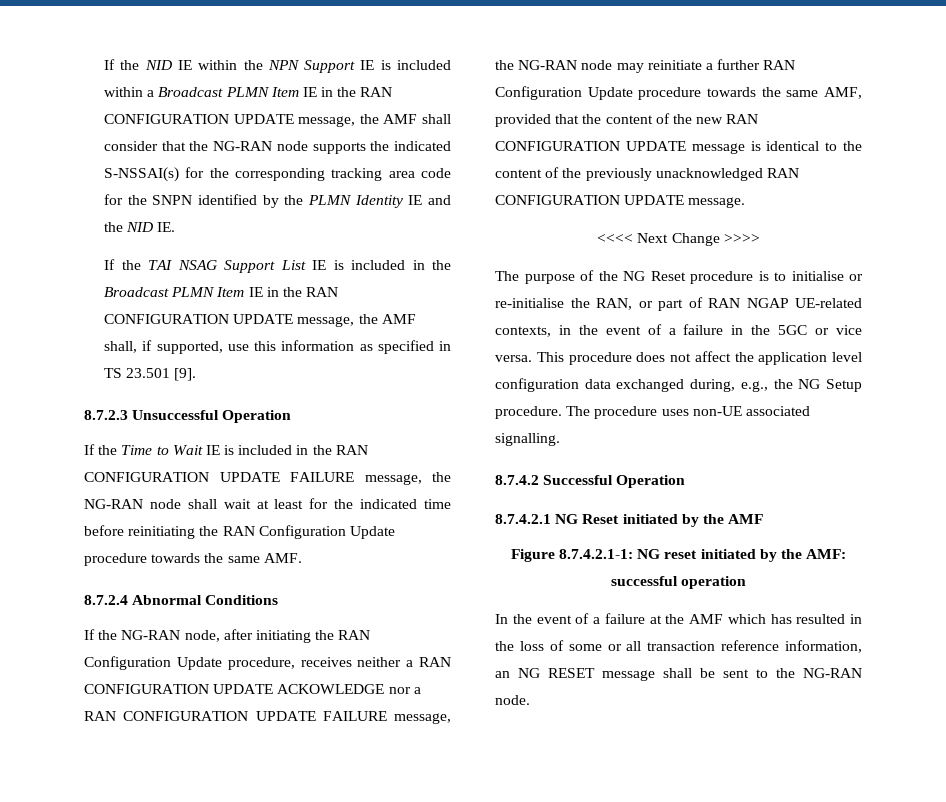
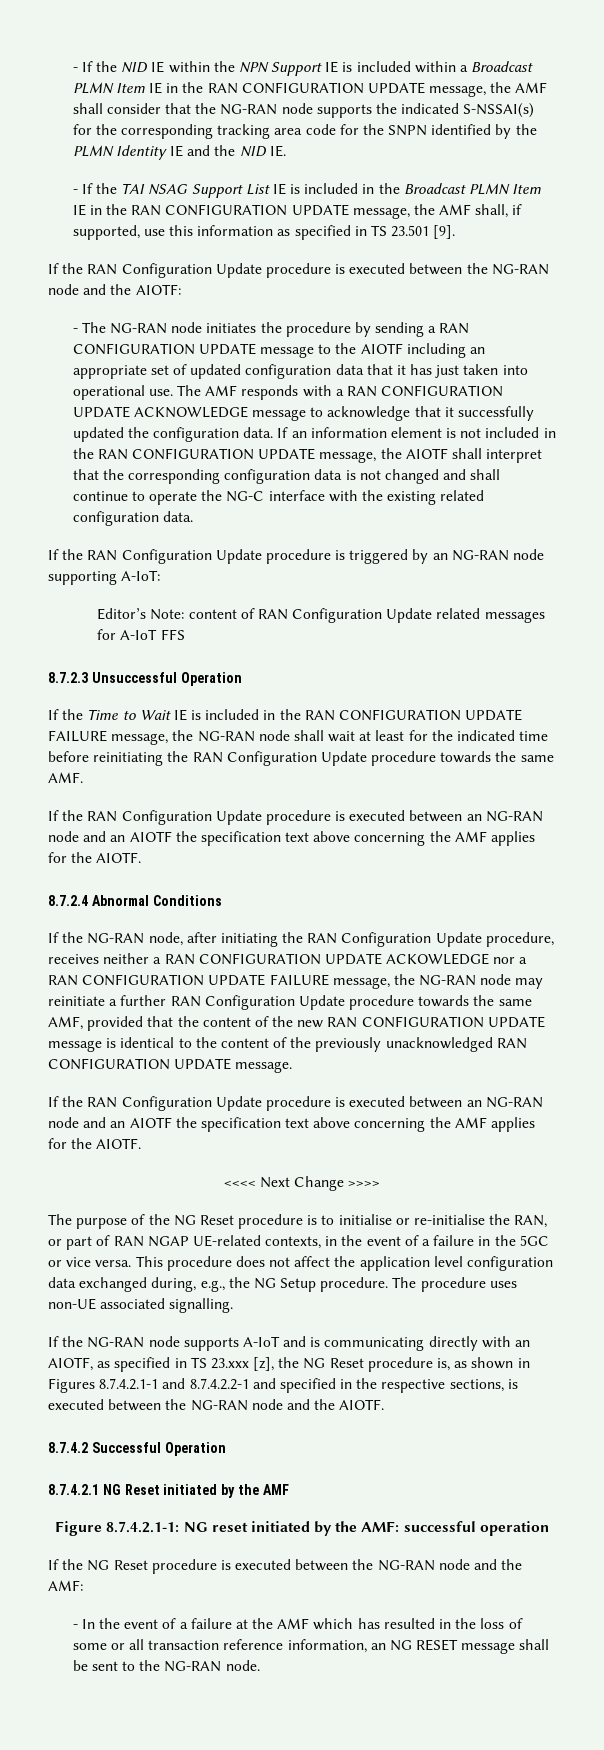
(103, 64) none -> [72,67,78,72] -
(176, 227) none -> [72,189,78,194] -
(197, 374) none -> [48,263,549,278] [48,284,181,295] [72,322,470,337] [72,343,485,358] [72,364,528,379] [72,385,504,400] [72,406,534,421] [72,427,556,442] [72,448,543,463] [72,469,501,484] [72,490,485,505] [72,511,193,526] [48,549,545,564] [48,570,161,585] [97,608,545,623] [97,629,185,640] // If the RAN Configuration Update procedure is executed between the NG-RAN node and the AIOTF: // - The NG-RAN node initiates the procedure by sending a RAN CONFIGURATION UPDATE message to the AIOTF including an appropriate set of updated configuration data that it has just taken into operational use. The AMF responds with a RAN CONFIGURATION UPDATE ACKNOWLEDGE message to acknowledge that it successfully updated the configuration data. If an information element is not included in the RAN CONFIGURATION UPDATE message, the AIOTF shall interpret that the corresponding configuration data is not changed and shall continue to operate the NG-C interface with the existing related configuration data. // If the RAN Configuration Update procedure is triggered by an NG-RAN node supporting A-IoT: // Editor’s Note: content of RAN Configuration Update related messages for A-IoT FFS
(302, 558) none -> [48,810,543,825] [48,831,536,846] [48,852,142,863] // If the RAN Configuration Update procedure is executed between an NG-RAN node and an AIOTF the specification text above concerning the AMF applies for the AIOTF.
(746, 202) none -> [48,1096,543,1111] [48,1117,536,1132] [48,1138,142,1149] // If the RAN Configuration Update procedure is executed between an NG-RAN node and an AIOTF the specification text above concerning the AMF applies for the AIOTF.
(560, 439) none -> [48,1336,531,1351] [48,1357,530,1372] [48,1378,518,1393] [48,1399,385,1411] // If the NG-RAN node supports A-IoT and is communicating directly with an AIOTF, as specified in TS 23.xxx [z], the NG Reset procedure is, as shown in Figures 8.7.4.2.1-1 and 8.7.4.2.2-1 and specified in the respective sections, is executed between the NG-RAN node and the AIOTF.
(747, 582) none -> [48,1559,523,1574] [48,1580,83,1591] [72,1624,78,1629] If the NG Reset procedure is executed between the NG-RAN node and the AMF: // -

